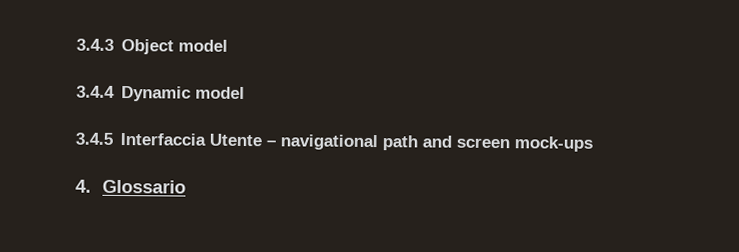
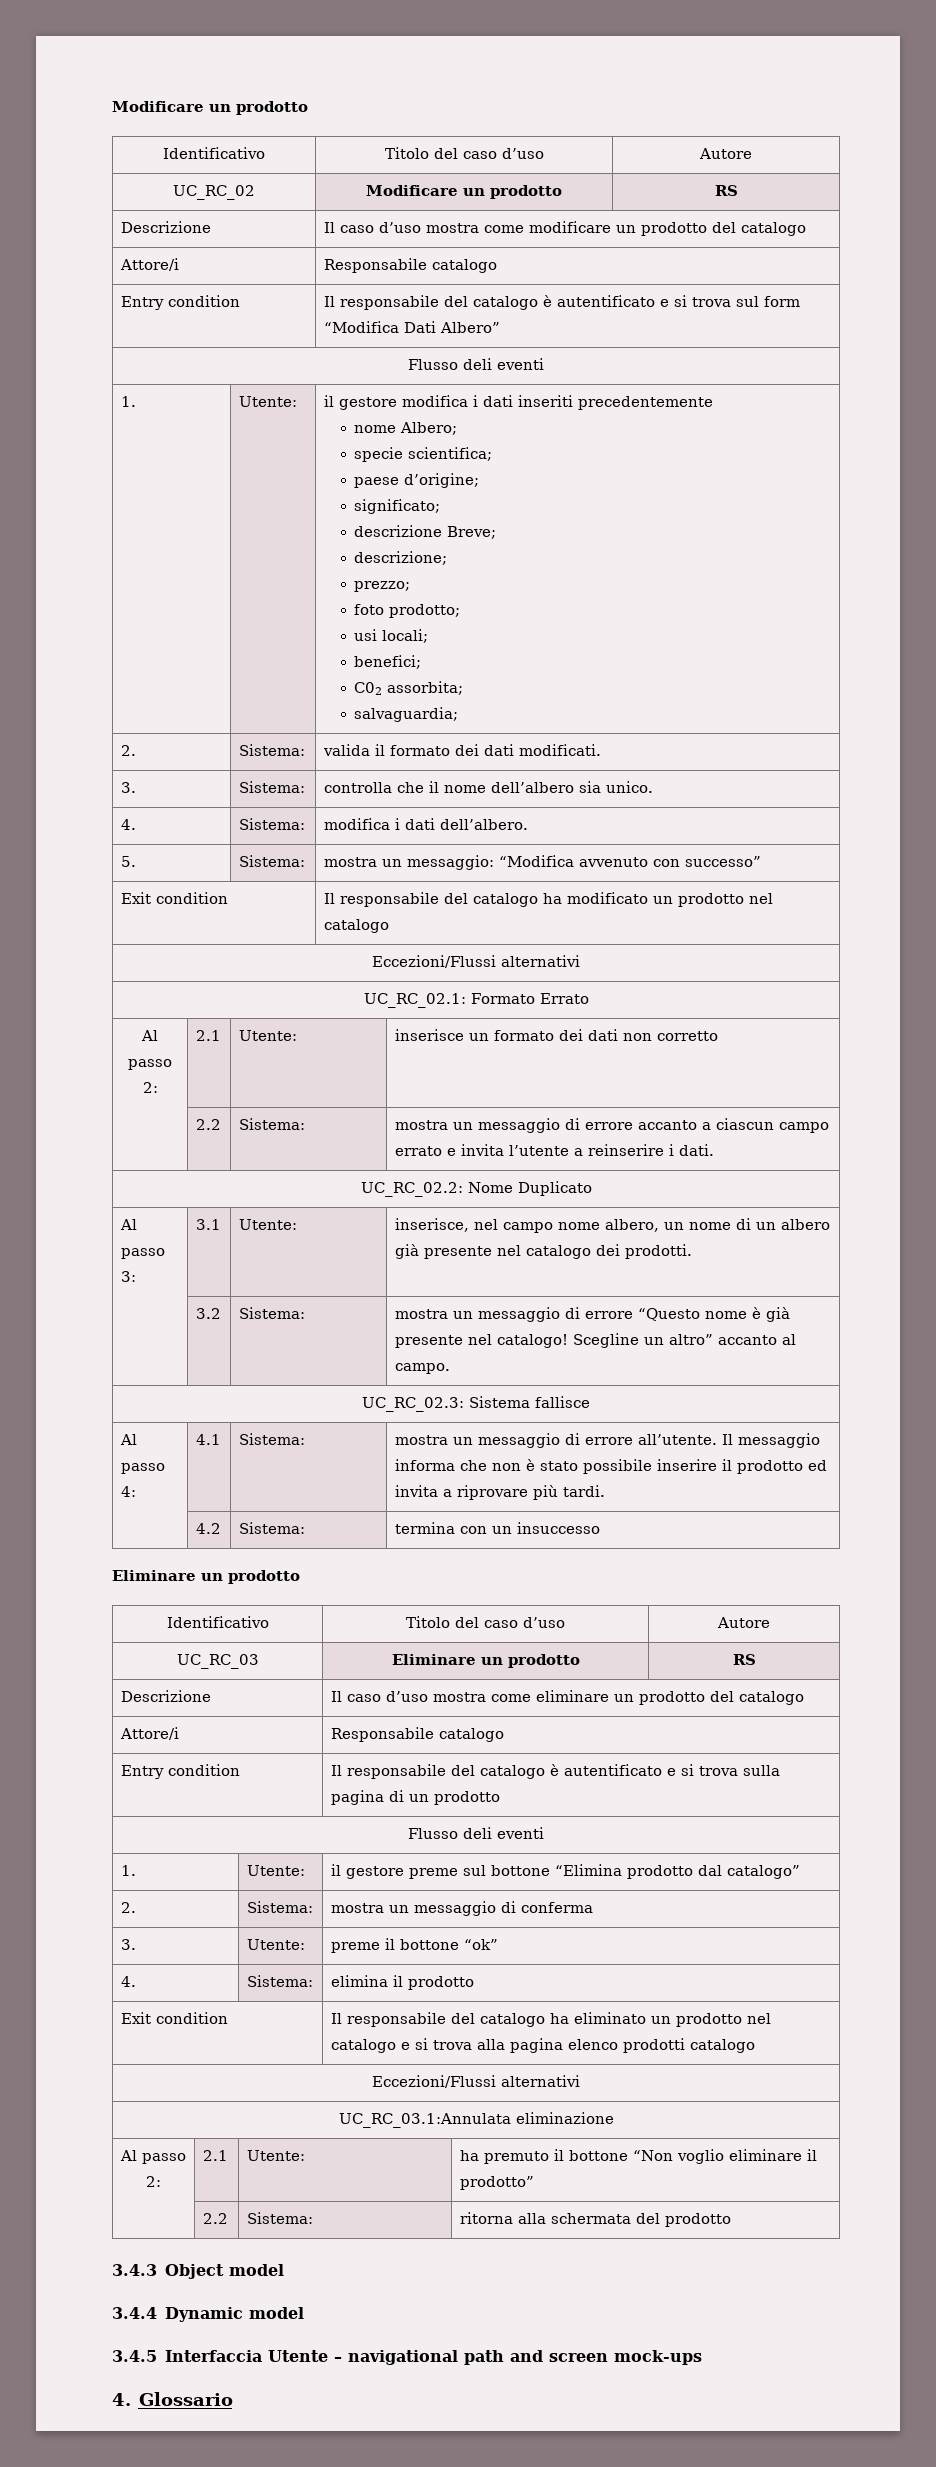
(76, 44) none -> [112,101,308,115] [163,147,265,159] [384,147,544,159] [699,148,752,159] [173,185,255,200] [366,185,562,199] [714,185,738,196] [120,221,211,233] [323,221,806,236] [119,258,179,271] [323,258,497,273] [120,295,240,310] [323,295,800,310] [323,321,500,333] [408,358,544,370] [120,396,136,407] [238,396,297,407] [323,395,713,410] [354,422,458,435] [354,447,493,462] [354,473,480,488] [354,499,441,514] [354,525,497,539] [354,551,448,565] [354,581,411,592] [354,604,461,618] [354,629,429,643] [354,655,422,669] [354,681,464,695] [354,707,459,722] [120,745,136,756] [238,744,305,756] [322,744,601,756] [120,782,136,793] [238,781,305,793] [323,781,653,793] [120,819,136,830] [238,818,305,830] [323,818,528,830] [120,856,136,867] [238,855,305,867] [323,855,761,870] [120,892,228,904] [323,892,773,907] [323,919,389,933] [372,955,580,968] [363,993,589,1008] [141,1030,158,1041] [128,1059,172,1070] [142,1082,158,1093] [195,1030,221,1041] [238,1030,297,1041] [394,1029,718,1041] [195,1119,221,1130] [238,1118,305,1130] [394,1118,829,1133] [394,1144,714,1156] [360,1181,592,1197] [119,1219,137,1230] [120,1248,165,1259] [120,1271,136,1282] [195,1219,221,1230] [238,1219,297,1230] [394,1218,830,1233] [394,1244,692,1259] [195,1308,221,1319] [238,1307,305,1319] [394,1307,790,1322] [394,1333,796,1348] [394,1363,450,1374] [362,1396,590,1412] [119,1434,137,1445] [120,1463,165,1474] [120,1486,136,1497] [195,1434,221,1445] [238,1433,305,1445] [394,1433,820,1448] [394,1459,827,1474] [394,1485,605,1500] [195,1523,221,1534] [238,1522,305,1534] [394,1522,600,1534] [112,1570,300,1584] [166,1616,269,1628] [406,1616,565,1628] [717,1617,770,1628] [176,1654,259,1669] [391,1654,580,1668] [732,1654,756,1665] [120,1690,211,1702] [330,1690,804,1705] [119,1727,179,1740] [330,1727,504,1742] [120,1764,240,1779] [330,1764,780,1779] [330,1790,500,1805] [408,1827,544,1839] [120,1865,136,1876] [246,1865,305,1876] [330,1864,800,1879] [120,1902,136,1913] [246,1901,313,1913] [330,1901,593,1916] [120,1939,136,1950] [246,1939,305,1950] [330,1938,498,1953] [120,1976,136,1987] [246,1975,313,1987] [330,1975,474,1990] [120,2012,228,2024] [330,2012,771,2027] [330,2038,755,2053] [372,2075,580,2088] [338,2112,614,2128] [120,2150,186,2164] [146,2176,161,2187] [202,2150,228,2161] [246,2150,305,2161] [459,2149,817,2164] [459,2176,534,2190] [202,2213,228,2224] [246,2212,313,2224] [459,2212,731,2227] Modificare un prodotto // Identificativo | Titolo del caso d’uso | Autore // UC_RC_02 | Modificare un prodotto | RS // Descrizione | Il caso d’uso mostra come modificare un prodotto del catalogo // Attore/i | Responsabile catalogo // Entry condition | Il responsabile del catalogo è autentificato e si trova sul form “Modifica Dati Albero” // Flusso deli eventi // 1. | Utente: | il gestore modifica i dati inseriti precedentemente // nome Albero; // specie scientifica; // paese d’origine; // significato; // descrizione Breve; // descrizione; // prezzo; // foto prodotto; // usi locali; // benefici; // C02 assorbita; // salvaguardia; // 2. | Sistema: | valida il formato dei dati modificati. // 3. | Sistema: | controlla che il nome dell’albero sia unico. // 4. | Sistema: | modifica i dati dell’albero. // 5. | Sistema: | mostra un messaggio: “Modifica avvenuto con successo” // Exit condition | Il responsabile del catalogo ha modificato un prodotto nel catalogo // Eccezioni/Flussi alternativi // UC_RC_02.1: Formato Errato // Al passo 2: | 2.1 | Utente: | inserisce un formato dei dati non corretto // | 2.2 | Sistema: | mostra un messaggio di errore accanto a ciascun campo errato e invita l’utente a reinserire i dati. // UC_RC_02.2: Nome Duplicato // Al passo 3: | 3.1 | Utente: | inserisce, nel campo nome albero, un nome di un albero già presente nel catalogo dei prodotti. // | 3.2 | Sistema: | mostra un messaggio di errore “Questo nome è già presente nel catalogo! Scegline un altro” accanto al campo. // UC_RC_02.3: Sistema fallisce // Al passo 4: | 4.1 | Sistema: | mostra un messaggio di errore all’utente. Il messaggio informa che non è stato possibile inserire il prodotto ed invita a riprovare più tardi. // | 4.2 | Sistema: | termina con un insuccesso // Eliminare un prodotto // Identificativo | Titolo del caso d’uso | Autore // UC_RC_03 | Eliminare un prodotto | RS // Descrizione | Il caso d’uso mostra come eliminare un prodotto del catalogo // Attore/i | Responsabile catalogo // Entry condition | Il responsabile del catalogo è autentificato e si trova sulla pagina di un prodotto // Flusso deli eventi // 1. | Utente: | il gestore preme sul bottone “Elimina prodotto dal catalogo” // 2. | Sistema: | mostra un messaggio di conferma // 3. | Utente: | preme il bottone “ok” // 4. | Sistema: | elimina il prodotto // Exit condition | Il responsabile del catalogo ha eliminato un prodotto nel catalogo e si trova alla pagina elenco prodotti catalogo // Eccezioni/Flussi alternativi // UC_RC_03.1:Annulata eliminazione // Al passo 2: | 2.1 | Utente: | ha premuto il bottone “Non voglio eliminare il prodotto” // | 2.2 | Sistema: | ritorna alla schermata del prodotto //

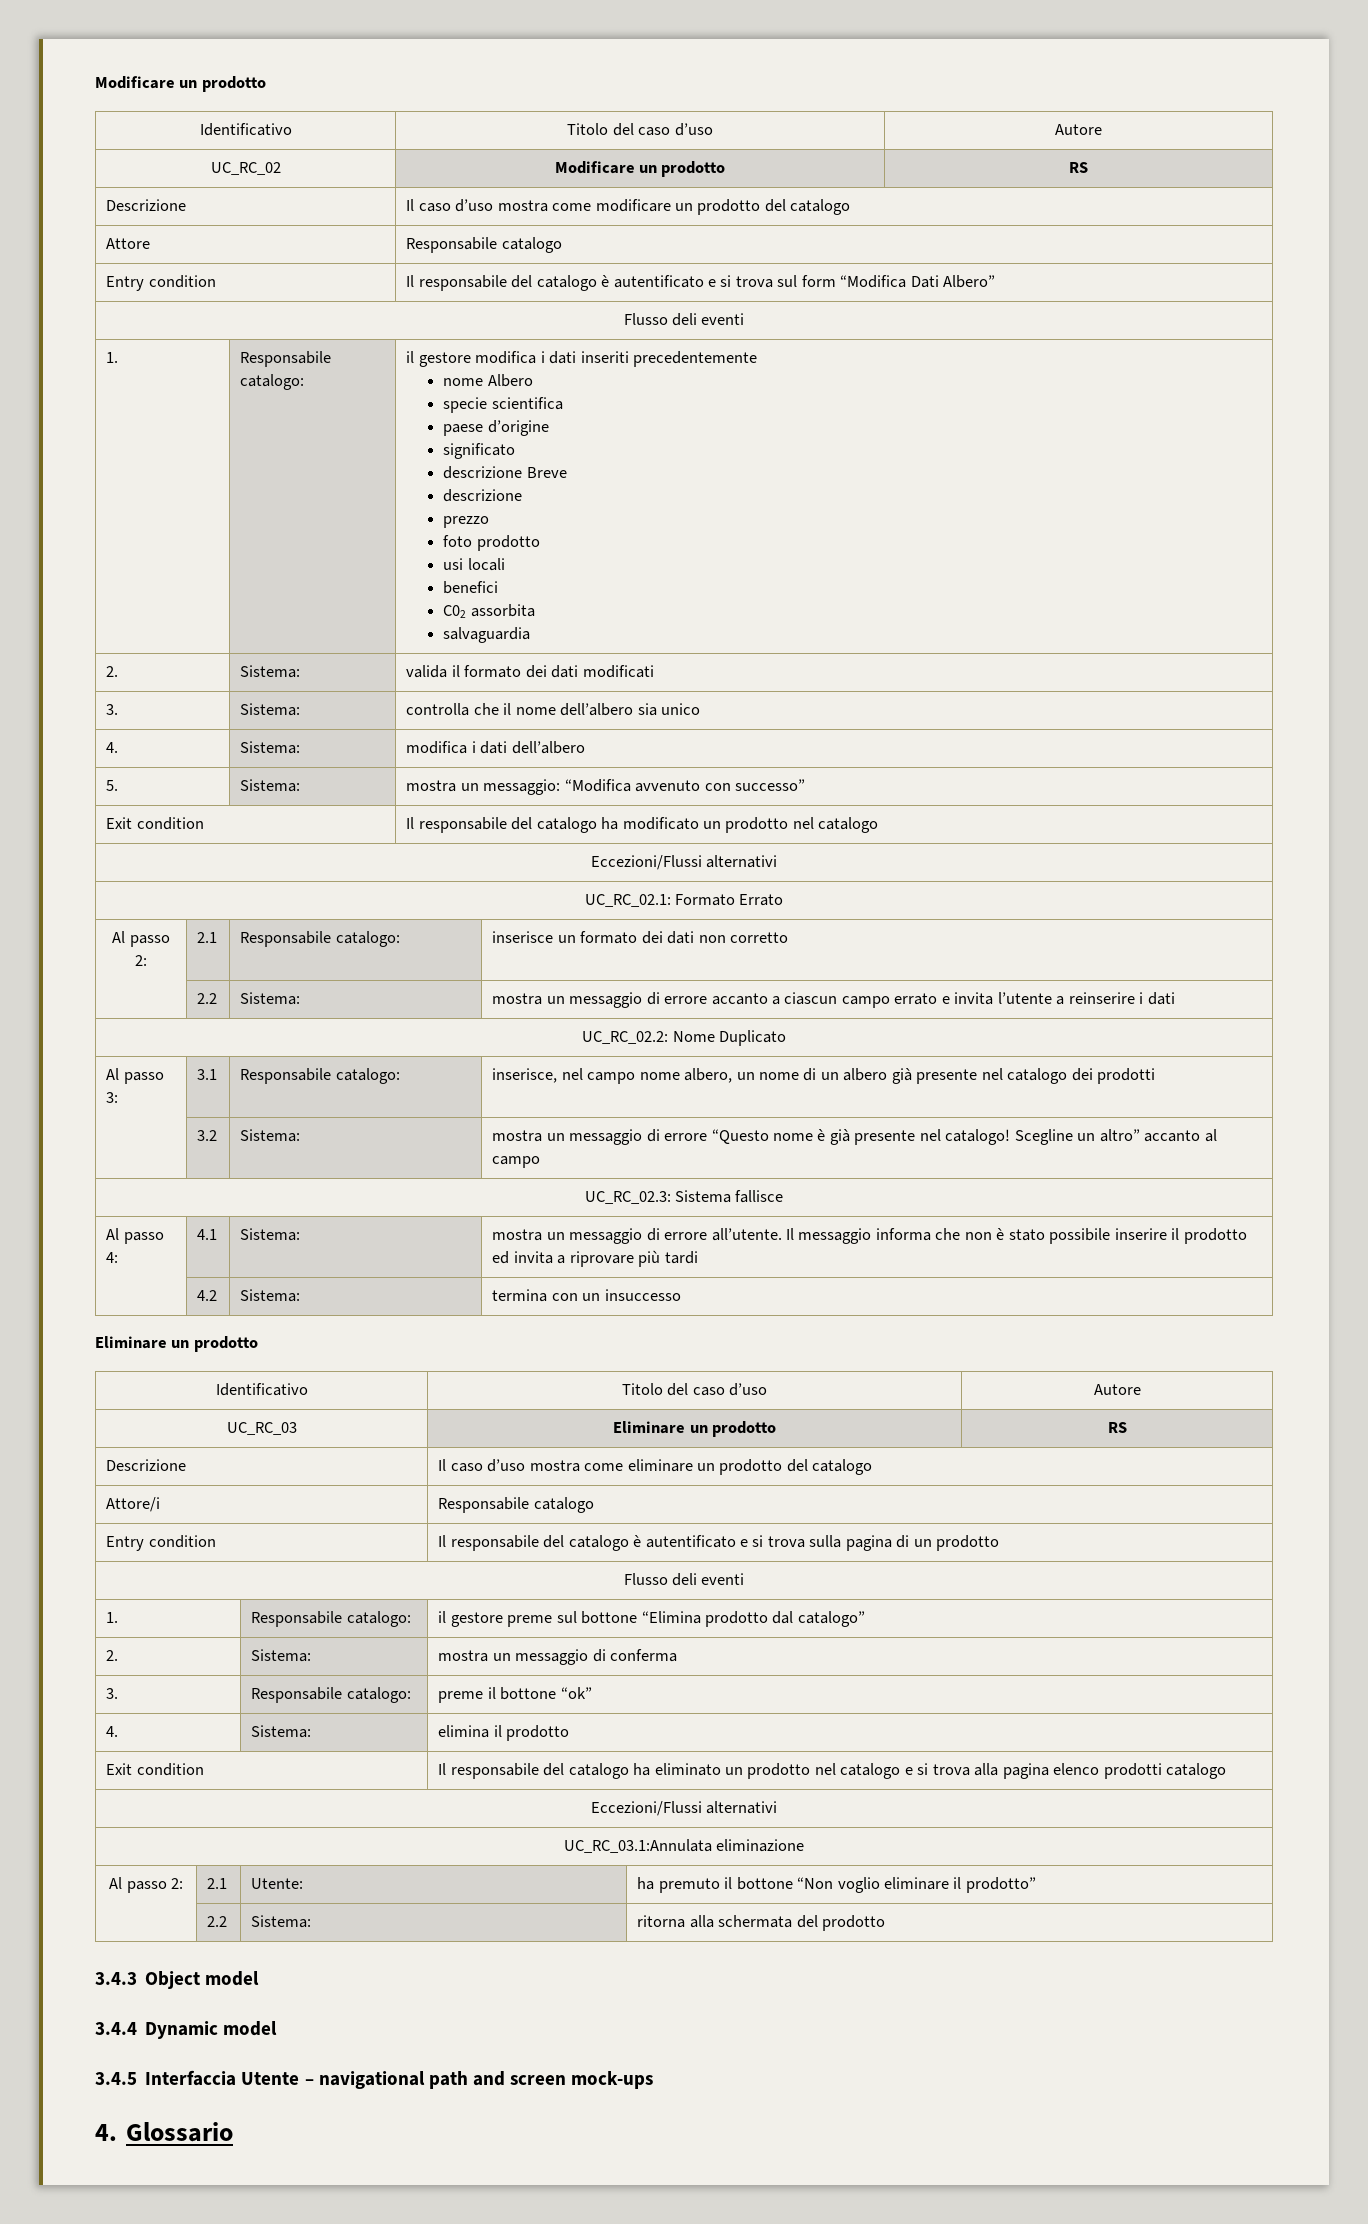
[119,258,179,271] Attore/i -> [106,238,151,249] Attore
[238,396,297,407] Utente: -> [240,351,332,367] [240,374,305,390] Responsabile catalogo:
[400,422,458,435] Albero; -> [487,374,533,387] Albero
[408,447,493,461] scientifica; -> [491,397,563,410] scientifica
[404,473,480,488] [354,499,441,514] [354,525,497,539] [354,551,448,565] [354,581,411,592] d’origine; // significato; // descrizione Breve; // descrizione; // prezzo; -> [487,420,549,436] [443,443,516,459] [443,466,567,479] [443,489,523,502] [443,516,490,528] d’origine // significato // descrizione Breve // descrizione // prezzo
[389,604,461,618] prodotto; -> [476,535,540,551] prodotto
[382,629,429,643] [354,655,422,669] locali; // benefici; -> [467,558,505,571] [443,581,499,594] locali // benefici
[387,681,464,695] [354,707,459,722] assorbita; // salvaguardia; -> [470,604,535,617] [443,627,531,643] assorbita // salvaguardia
[518,744,601,756] modificati. -> [582,665,654,678] modificati
[605,781,653,793] unico. -> [661,703,701,715] unico
[439,819,528,830] dell’albero. -> [511,741,585,754] dell’albero
[238,1030,297,1041] Utente: -> [240,931,400,947] Responsabile catalogo:
[678,1144,714,1156] dati. -> [1147,992,1175,1005] dati
[238,1219,297,1230] Utente: -> [240,1068,400,1084] Responsabile catalogo:
[624,1244,692,1259] prodotti. -> [1097,1068,1156,1084] prodotti
[394,1363,450,1374] campo. -> [492,1156,541,1168] campo
[562,1485,605,1497] tardi. -> [664,1251,698,1264] tardi
[246,1865,305,1876] Utente: -> [251,1611,411,1627] Responsabile catalogo:
[246,1939,305,1950] Utente: -> [251,1687,411,1703] Responsabile catalogo:

